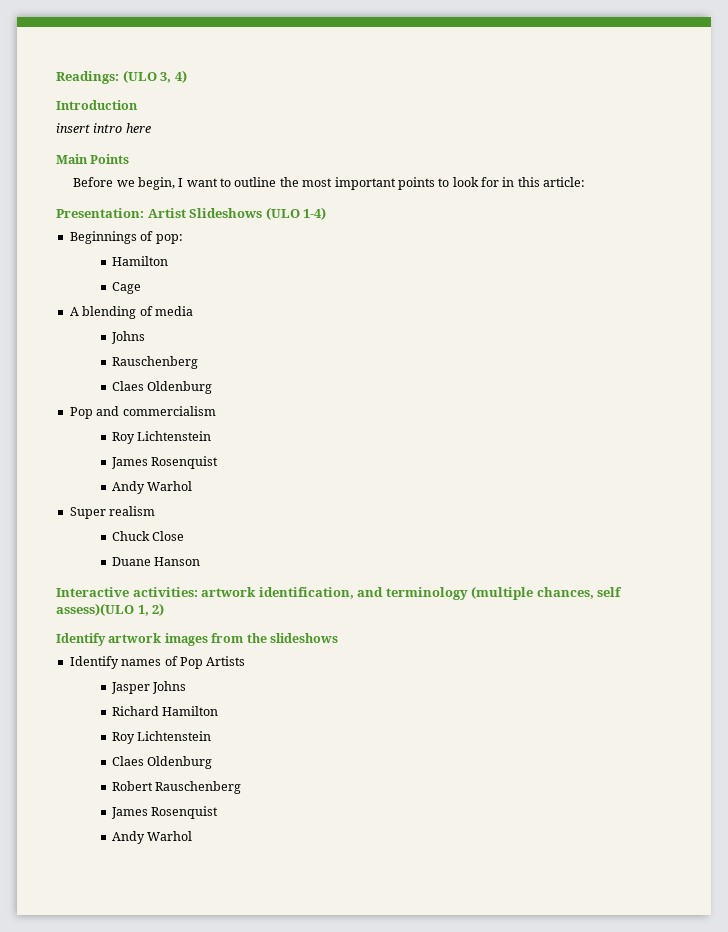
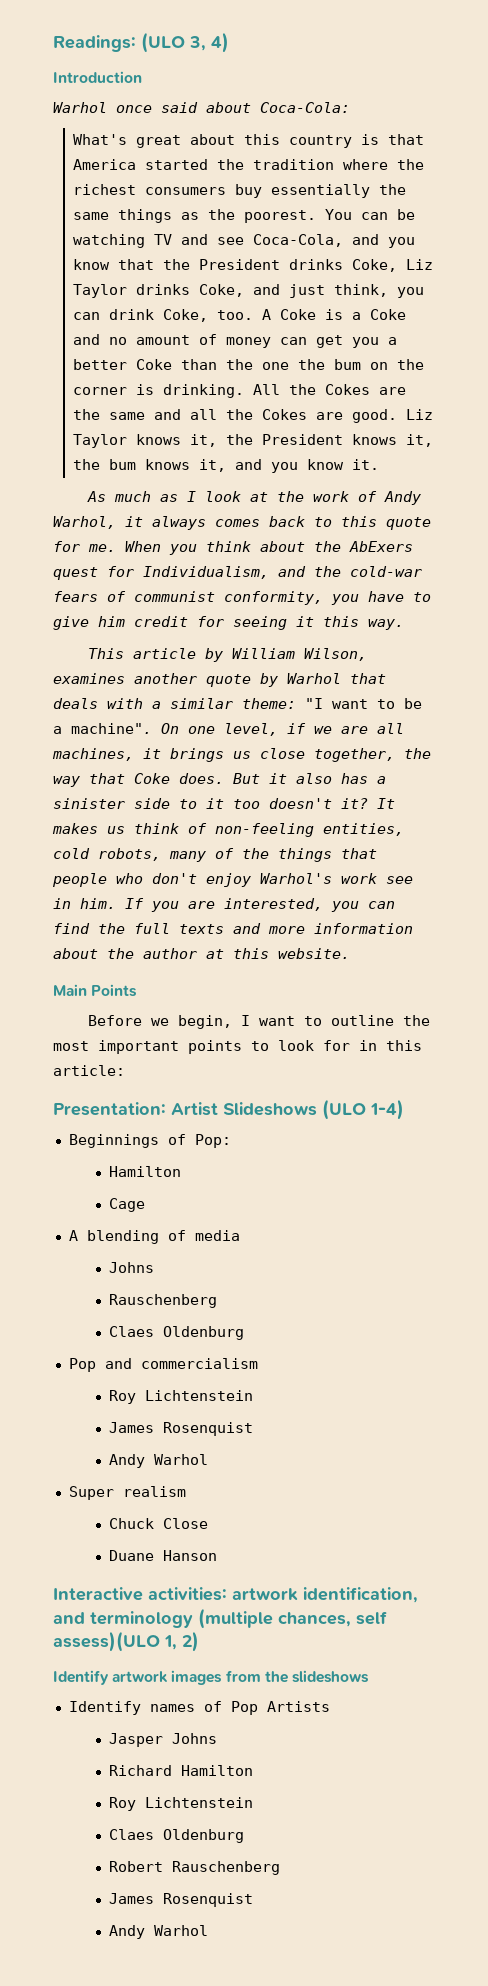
[56,123,151,133] insert intro here -> [53,102,350,113] [73,134,425,148] [73,159,425,170] [73,184,407,198] [73,209,416,223] [73,234,416,248] [73,259,434,272] [73,284,425,298] [73,309,407,322] [73,334,398,348] [73,359,425,370] [73,384,407,398] [73,409,434,423] [73,434,434,448] [73,459,380,473] [86,491,421,505] [53,516,431,530] [53,541,413,555] [53,566,422,580] [53,591,431,605] [53,616,404,630] [87,648,367,662] [53,673,386,687] [53,698,422,709] [53,723,404,736] [52,748,431,762] [53,773,386,787] [53,798,395,809] [52,823,404,837] [53,848,377,862] [52,873,413,887] [53,898,395,912] [53,923,413,934] [53,948,350,959] Warhol once said about Coca-Cola: // What's great about this country is that America started the tradition where the richest consumers buy essentially the same things as the poorest. You can be watching TV and see Coca-Cola, and you know that the President drinks Coke, Liz Taylor drinks Coke, and just think, you can drink Coke, too. A Coke is a Coke and no amount of money can get you a better Coke than the one the bum on the corner is drinking. All the Cokes are the same and all the Cokes are good. Liz Taylor knows it, the President knows it, the bum knows it, and you know it. // As much as I look at the work of Andy Warhol, it always comes back to this quote for me. When you think about the AbExers quest for Individualism, and the cold-war fears of communist conformity, you have to give him credit for seeing it this way. // This article by William Wilson, examines another quote by Warhol that deals with a similar theme: "I want to be a machine". On one level, if we are all machines, it brings us close together, the way that Coke does. But it also has a sinister side to it too doesn't it? It makes us think of non-feeling entities, cold robots, many of the things that people who don't enjoy Warhol's work see in him. If you are interested, you can find the full texts and more information about the author at this website.
[155,234,183,244] pop: -> [194,1134,231,1148] Pop:

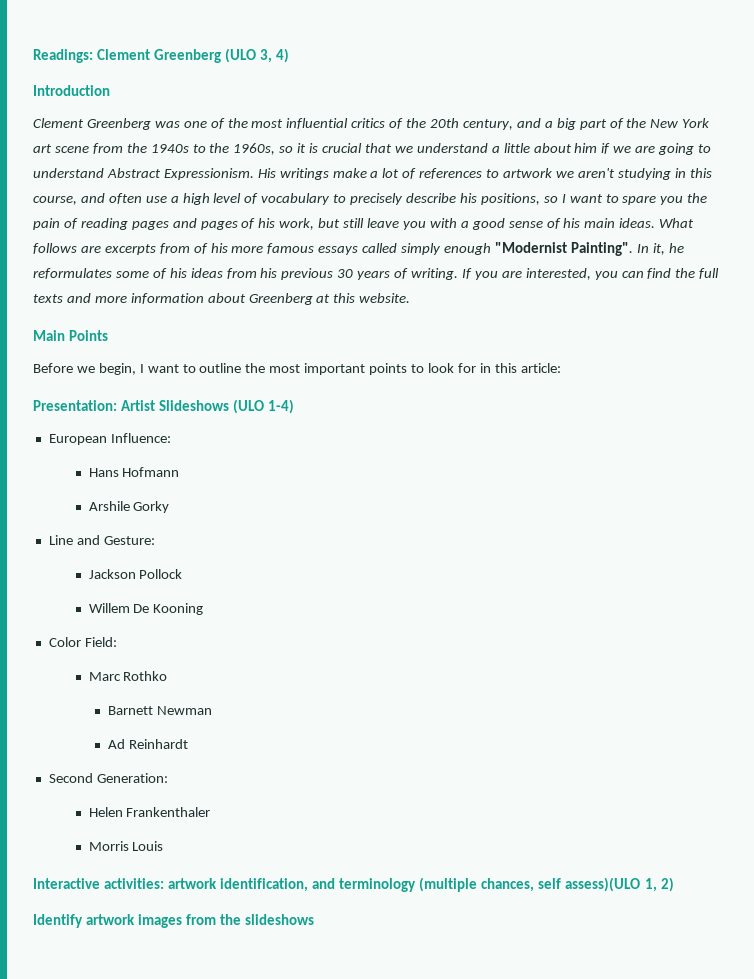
(136, 43) none -> [97,49,222,63] Clement Greenberg
[53,102,350,113] [73,134,425,148] [73,159,425,170] [73,184,407,198] [73,209,416,223] [73,234,416,248] [73,259,434,272] [73,284,425,298] [73,309,407,322] [73,334,398,348] [73,359,425,370] [73,384,407,398] [73,409,434,423] [73,434,434,448] [73,459,380,473] [86,491,421,505] [53,516,431,530] [53,541,413,555] [53,566,422,580] [53,591,431,605] [53,616,404,630] [87,648,367,662] [53,673,386,687] [53,698,422,709] [53,723,404,736] [52,748,431,762] [53,773,386,787] [53,798,395,809] [52,823,404,837] [53,848,377,862] [52,873,413,887] [53,898,116,909] Warhol once said about Coca-Cola: // What's great about this country is that America started the tradition where the richest consumers buy essentially the same things as the poorest. You can be watching TV and see Coca-Cola, and you know that the President drinks Coke, Liz Taylor drinks Coke, and just think, you can drink Coke, too. A Coke is a Coke and no amount of money can get you a better Coke than the one the bum on the corner is drinking. All the Cokes are the same and all the Cokes are good. Liz Taylor knows it, the President knows it, the bum knows it, and you know it. // As much as I look at the work of Andy Warhol, it always comes back to this quote for me. When you think about the AbExers quest for Individualism, and the cold-war fears of communist conformity, you have to give him credit for seeing it this way. // This article by William Wilson, examines another quote by Warhol that deals with a similar theme: "I want to be a machine". On one level, if we are all machines, it brings us close together, the way that Coke does. But it also has a sinister side to it too doesn't it? It makes us think of non-feeling entities, cold robots, many of the things that people who don't enjoy Warhol's work see in him. -> [33,118,710,130] [33,143,712,155] [33,168,712,180] [33,193,708,205] [33,218,695,230] [33,242,684,256] [33,268,459,280] Clement Greenberg was one of the most influential critics of the 20th century, and a big part of the New York art scene from the 1940s to the 1960s, so it is crucial that we understand a little about him if we are going to understand Abstract Expressionism. His writings make a lot of references to artwork we aren't studying in this course, and often use a high level of vocabulary to precisely describe his positions, so I want to spare you the pain of reading pages and pages of his work, but still leave you with a good sense of his main ideas. What follows are excerpts from of his more famous essays called simply enough "Modernist Painting". In it, he reformulates some of his ideas from his previous 30 years of writing.
[107,948,197,959] the author -> [248,293,313,305] Greenberg
[68,1134,231,1148] [109,1166,182,1177] [109,1198,146,1212] [68,1230,240,1244] [109,1262,155,1273] [109,1294,218,1308] [109,1326,245,1340] [68,1358,258,1372] [109,1390,254,1404] [109,1422,254,1436] [109,1454,209,1468] [68,1486,186,1500] [109,1518,209,1529] [109,1550,218,1561] Beginnings of Pop: // Hamilton // Cage // A blending of media // Johns // Rauschenberg // Claes Oldenburg // Pop and commercialism // Roy Lichtenstein // James Rosenquist // Andy Warhol // Super realism // Chuck Close // Duane Hanson -> [48,433,171,445] [88,467,180,477] [88,501,170,513] [48,535,155,545] [88,569,183,579] [88,603,204,615] [48,637,117,647] [88,671,168,681] [108,706,213,715] [108,739,189,749] [48,773,168,783] [88,807,211,817] [88,841,164,851] European Influence: // Hans Hofmann // Arshile Gorky // Line and Gesture: // Jackson Pollock // Willem De Kooning // Color Field: // Marc Rothko // Barnett Newman // Ad Reinhardt // Second Generation: // Helen Frankenthaler // Morris Louis
[68,1701,330,1715] [109,1733,218,1747] [109,1765,254,1776] [109,1797,254,1811] [109,1829,245,1843] [109,1861,281,1875] [109,1893,254,1907] [109,1925,209,1939] // Identify names of Pop Artists // Jasper Johns // Richard Hamilton // Roy Lichtenstein // Claes Oldenburg // Robert Rauschenberg // James Rosenquist // Andy Warhol -> (314, 919) none

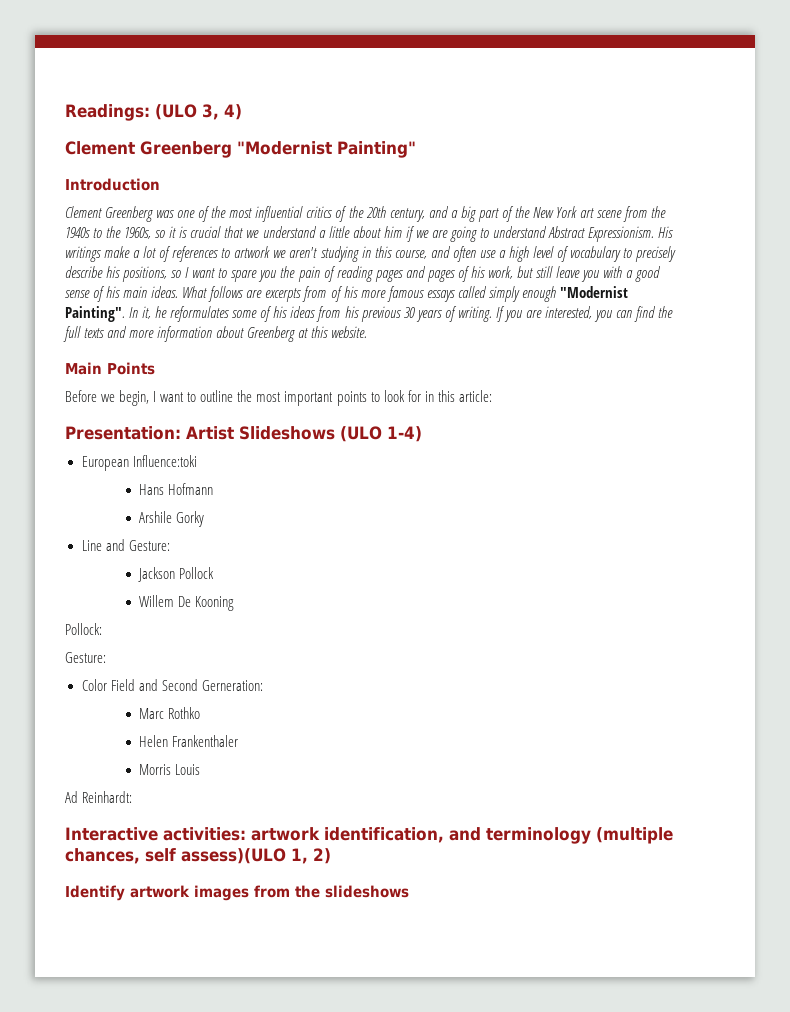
[97,49,222,63] Clement Greenberg -> (150, 112) none
(290, 55) none -> [65,141,416,158] // Clement Greenberg "Modernist Painting"
[110,433,171,443] Influence: -> [132,455,197,467] Influence:toki
(204, 609) none -> [65,623,102,635] [65,652,106,663] // Pollock: // Gesture:
[84,637,117,647] [88,671,168,681] [108,706,213,715] [108,739,189,749] [48,773,168,783] Field: // Marc Rothko // Barnett Newman // Ad Reinhardt // Second Generation: -> [110,679,263,691] [139,707,201,719] Field and Second Gerneration: // Marc Rothko
(164, 846) none -> [65,791,133,803] // Ad Reinhardt:

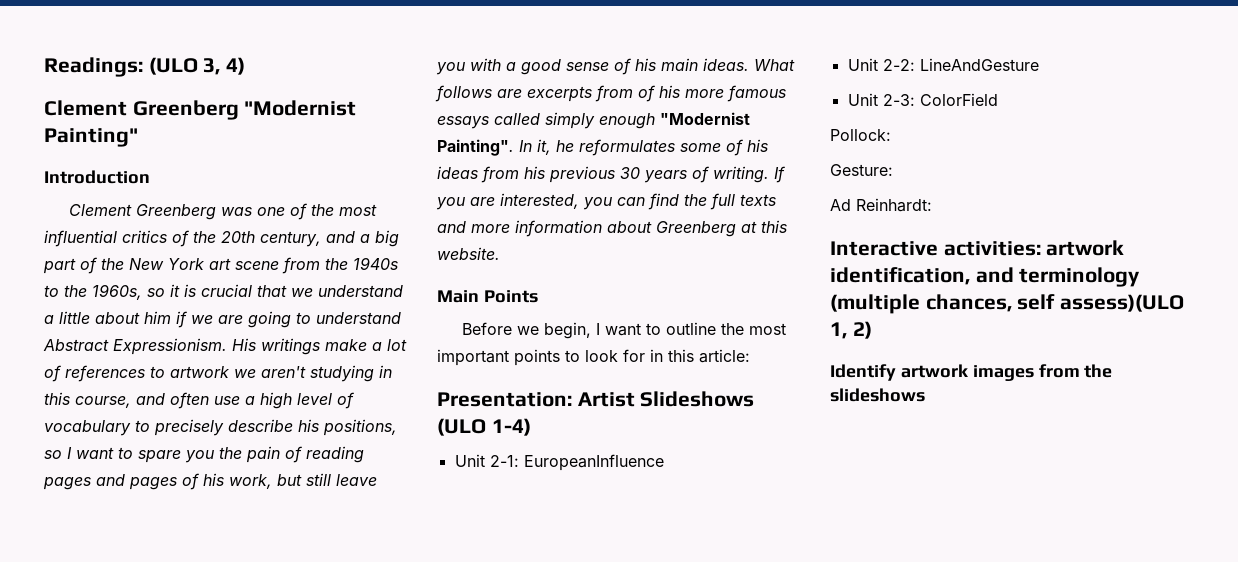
[81,455,197,471] [139,483,214,495] [139,511,205,527] [81,539,170,551] [138,567,215,582] [139,595,235,611] [65,623,102,635] [65,652,106,663] [81,679,263,691] [139,707,201,719] [139,735,239,747] [139,764,201,775] European Influence:toki // Hans Hofmann // Arshile Gorky // Line and Gesture: // Jackson Pollock // Willem De Kooning // Pollock: // Gesture: // Color Field and Second Gerneration: // Marc Rothko // Helen Frankenthaler // Morris Louis -> [454,454,664,471] [847,58,1039,71] [847,93,998,106] [830,129,891,141] [830,164,893,176] Unit 2-1: EuropeanInfluence // Unit 2-2: LineAndGesture // Unit 2-3: ColorField // Pollock: // Gesture:

